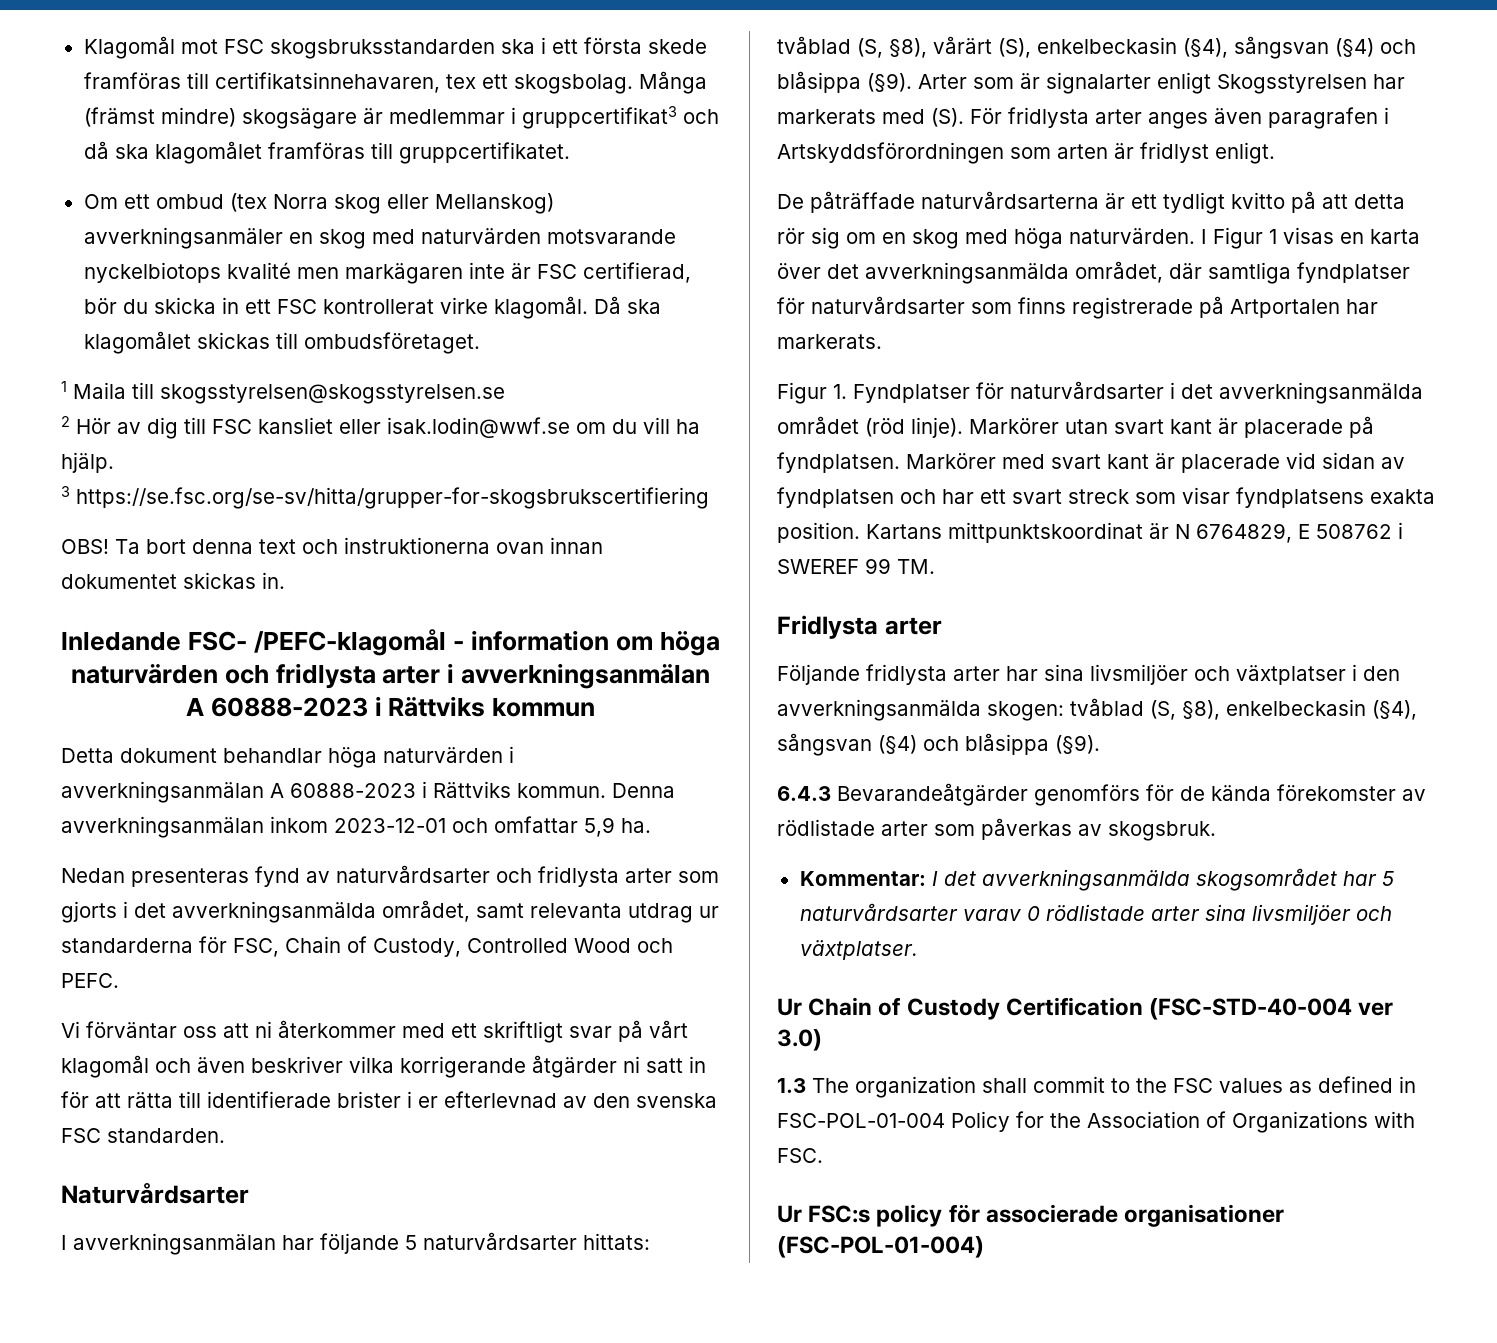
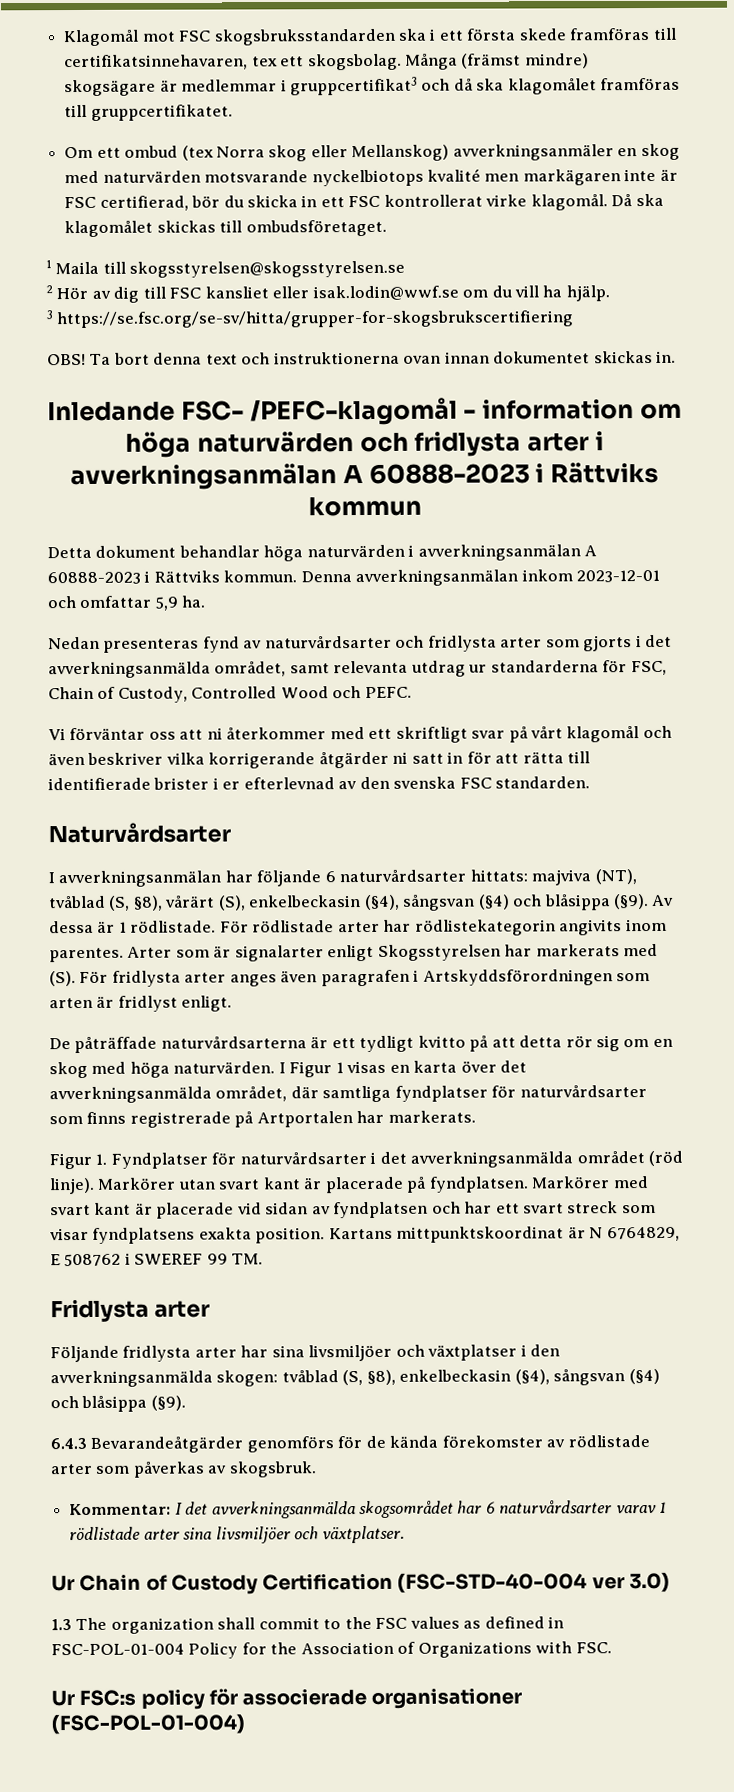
[405,1235,417,1250] 5 -> [324,871,336,883] 6
(650, 1241) none -> [531,869,637,886] majviva (NT),
(912, 82) none -> [651,894,675,907] [49,918,667,936] [49,947,124,963] Av dessa är 1 rödlistade. För rödlistade arter har rödlistekategorin angivits inom parentes.
[1381,871,1394,886] 5 -> [485,1501,496,1514] 6
[1026,906,1040,921] 0 -> [659,1501,668,1513] 1

